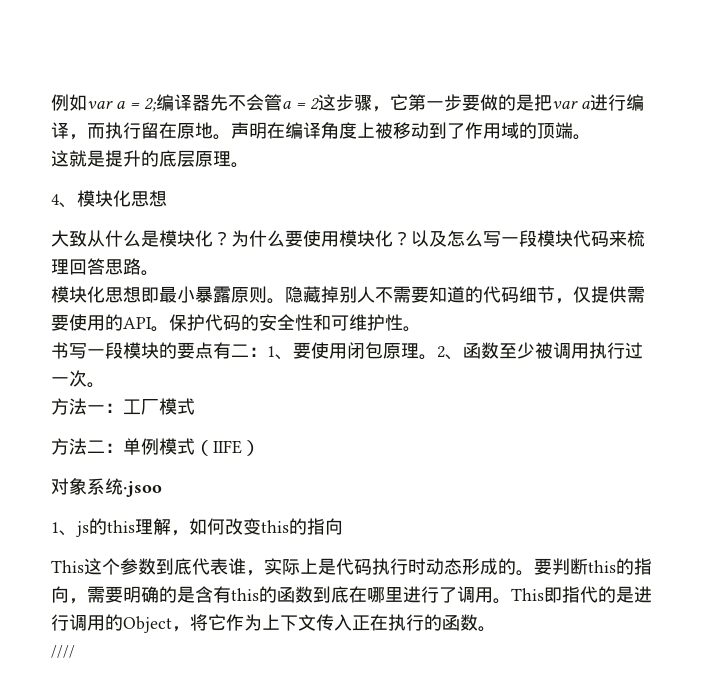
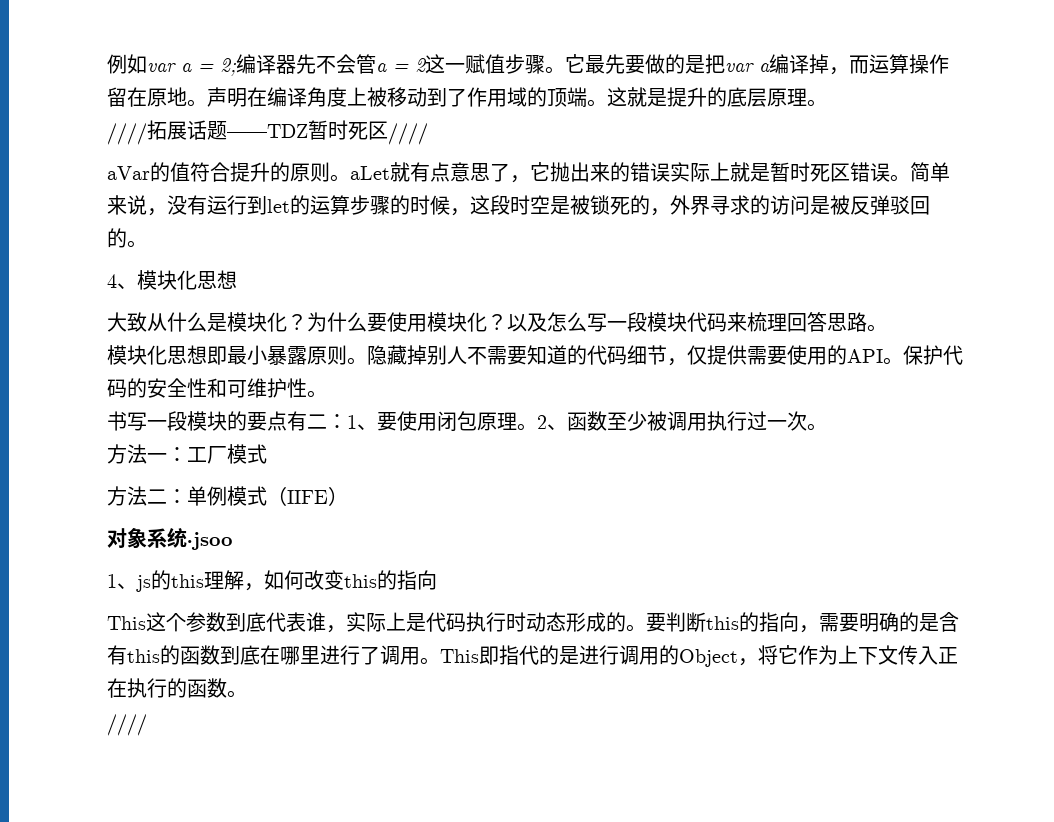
[336,94,462,112] 步骤，它第一步 -> [445,54,625,74] 一赋值步骤。它最先
[590,94,644,111] [51,122,141,140] 进行编译，而执行 -> [769,54,949,75] 编译掉，而运算操作
(591, 137) // -> (607, 103) none
(249, 165) none -> [107,120,428,145] [107,162,950,183] [107,195,930,216] [107,228,147,248] // ////拓展话题——TDZ暂时死区//// // aVar的值符合提升的原则。aLet就有点意思了，它抛出来的错误实际上就是暂时死区错误。简单来说，没有运行到let的运算步骤的时候，这段时空是被锁死的，外界寻求的访问是被反弹驳回的。

